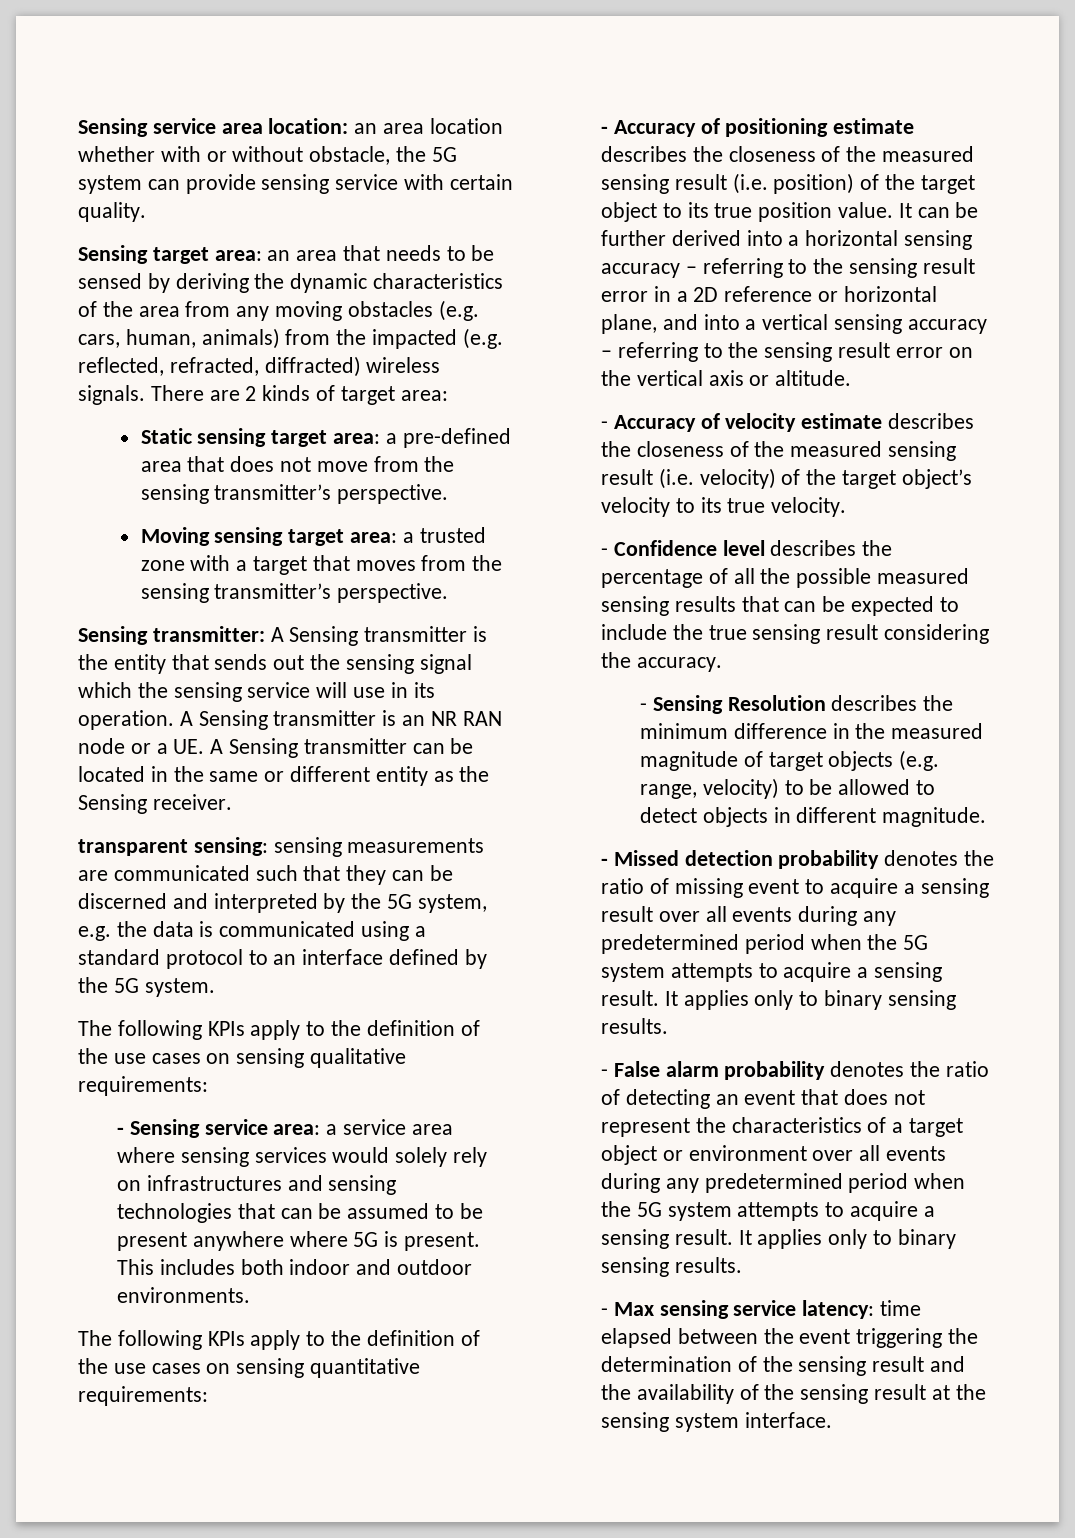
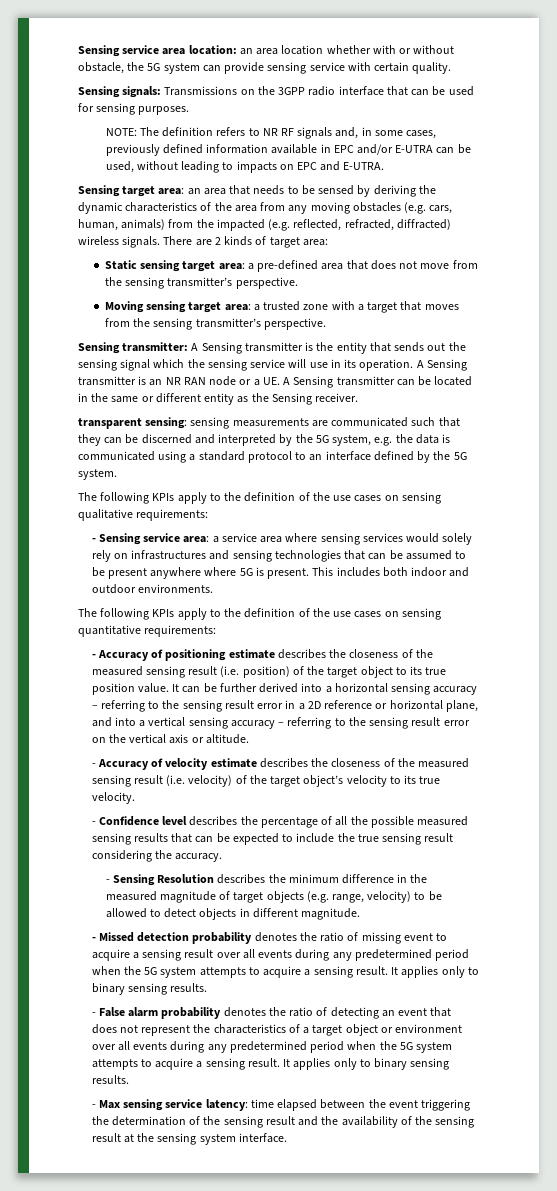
(146, 212) none -> [78,86,474,98] [78,103,190,115] [105,127,437,139] [105,144,471,156] [105,161,385,173] // Sensing signals: Transmissions on the 3GPP radio interface that can be used for sensing purposes. // NOTE: The definition refers to NR RF signals and, in some cases, previously defined information available in EPC and/or E-UTRA can be used, without leading to impacts on EPC and E-UTRA.

